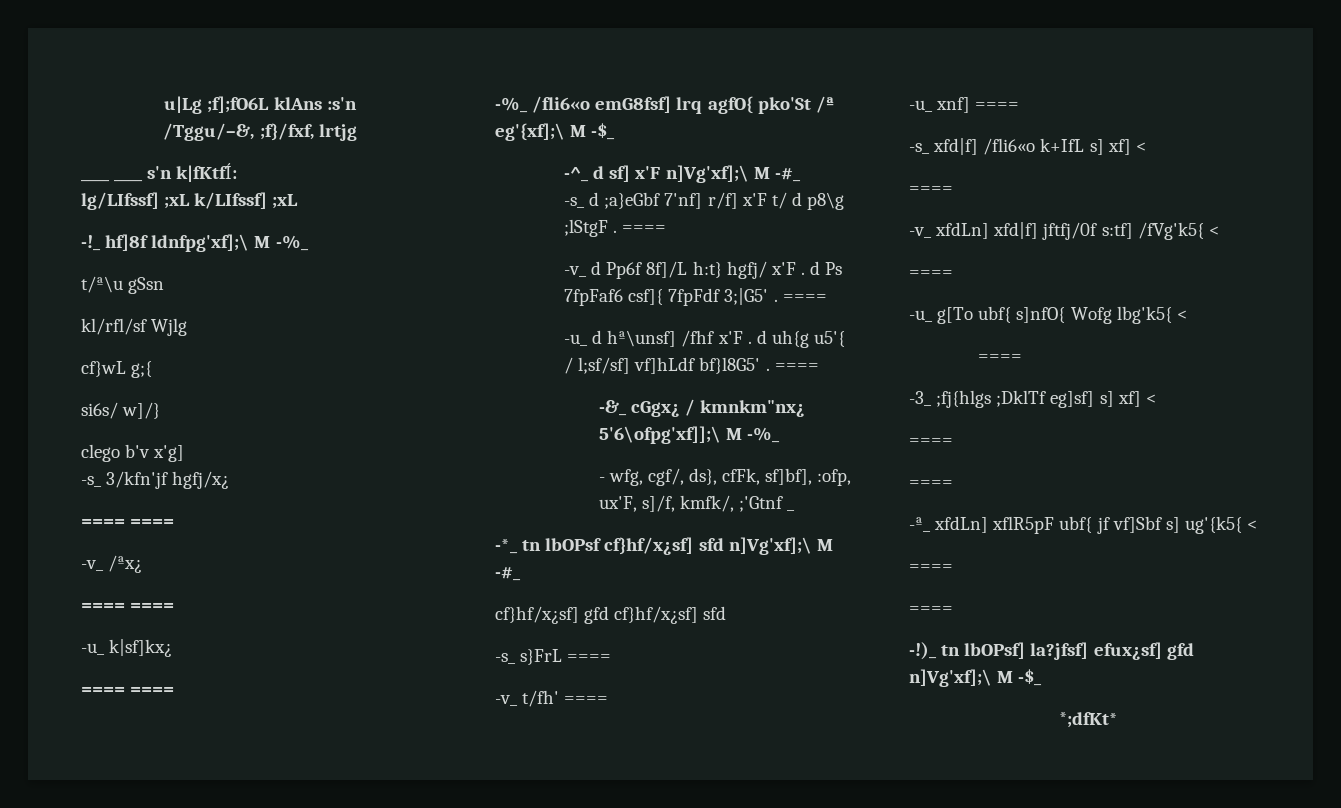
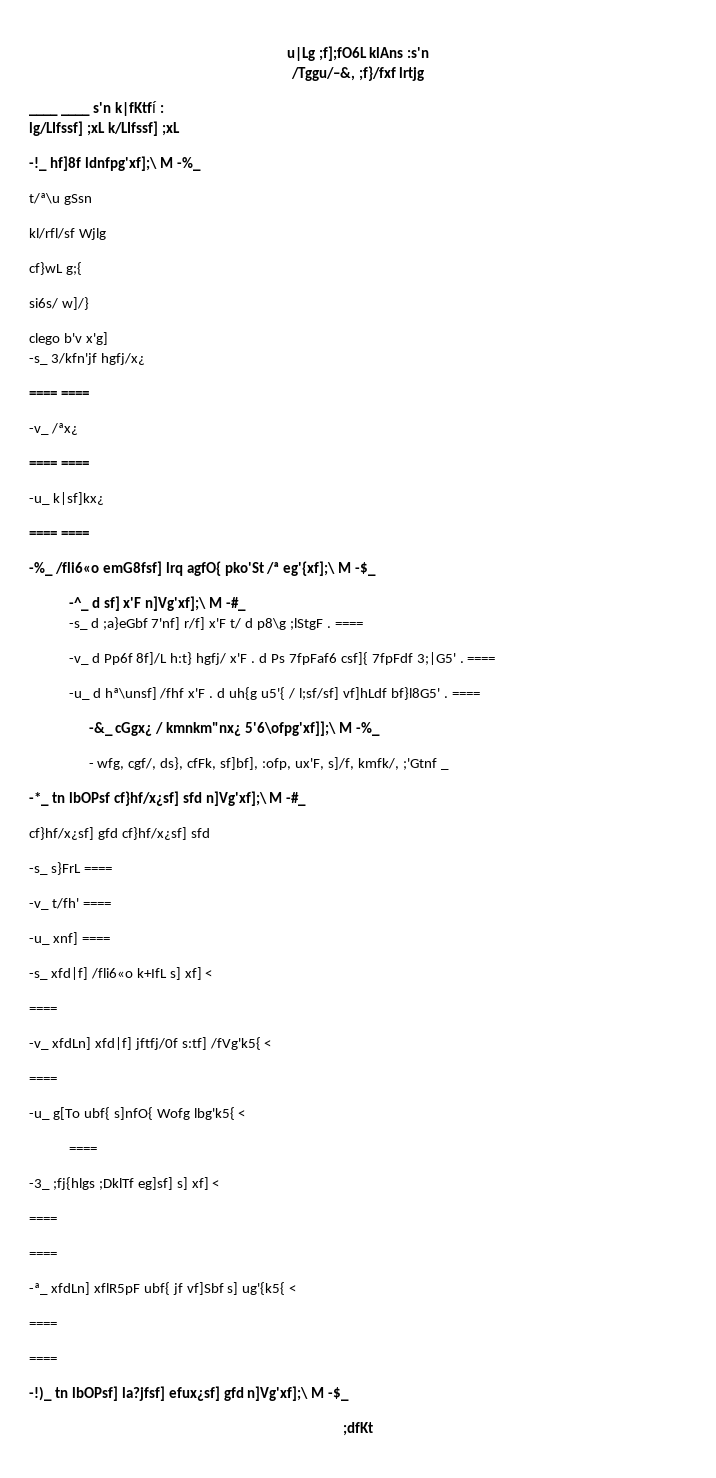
[259,123,314,141] ;f}/fxf, -> [358,66,396,81] ;f}/fxf
[176,163,238,182] k|fKtfÍ: -> [114,101,164,116] k|fKtfÍ :
[1058,712,1118,728] *;dfKt* -> [343,1422,373,1436] ;dfKt

